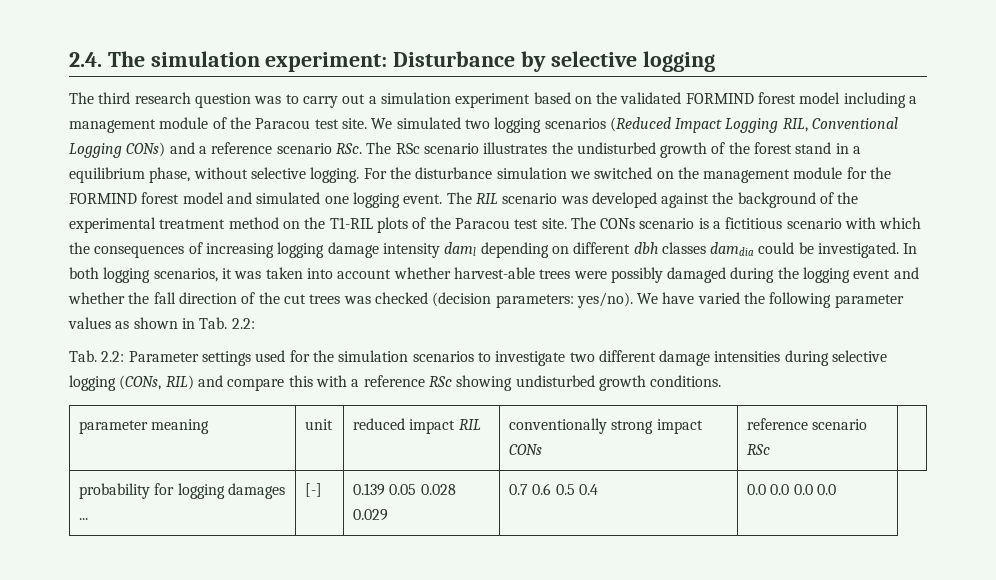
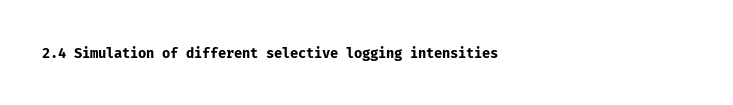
[69,51,715,72] [69,92,918,108] [69,117,899,133] [69,142,862,158] [69,167,892,183] [69,192,859,208] [69,217,922,233] [69,242,918,258] [69,267,919,283] [68,292,904,308] [68,317,255,329] [69,350,888,366] [69,375,722,391] [79,419,210,434] [305,419,334,430] [353,418,481,434] [509,418,703,434] [509,444,543,455] [747,418,868,430] [747,444,771,455] [79,483,286,499] [79,518,89,520] [305,483,323,497] [353,483,456,496] [353,509,389,521] [509,483,599,495] [747,484,837,495] 2.4. The simulation experiment: Disturbance by selective logging // The third research question was to carry out a simulation experiment based on the validated FORMIND forest model including a management module of the Paracou test site. We simulated two logging scenarios (Reduced Impact Logging RIL, Conventional Logging CONs) and a reference scenario RSc. The RSc scenario illustrates the undisturbed growth of the forest stand in a equilibrium phase, without selective logging. For the disturbance simulation we switched on the management module for the FORMIND forest model and simulated one logging event. The RIL scenario was developed against the background of the experimental treatment method on the T1-RIL plots of the Paracou test site. The CONs scenario is a fictitious scenario with which the consequences of increasing logging damage intensity daml depending on different dbh classes damdia could be investigated. In both logging scenarios, it was taken into account whether harvest-able trees were possibly damaged during the logging event and whether the fall direction of the cut trees was checked (decision parameters: yes/no). We have varied the following parameter values as shown in Tab. 2.2: // Tab. 2.2: Parameter settings used for the simulation scenarios to investigate two different damage intensities during selective logging (CONs, RIL) and compare this with a reference RSc showing undisturbed growth conditions. // parameter meaning | unit | reduced impact RIL | conventionally strong impact CONs | reference scenario RSc | // probability for logging damages ... | [-] | 0.139 0.05 0.028 0.029 | 0.7 0.6 0.5 0.4 | 0.0 0.0 0.0 0.0 -> [42,46,498,61] 2.4 Simulation of different selective logging intensities

